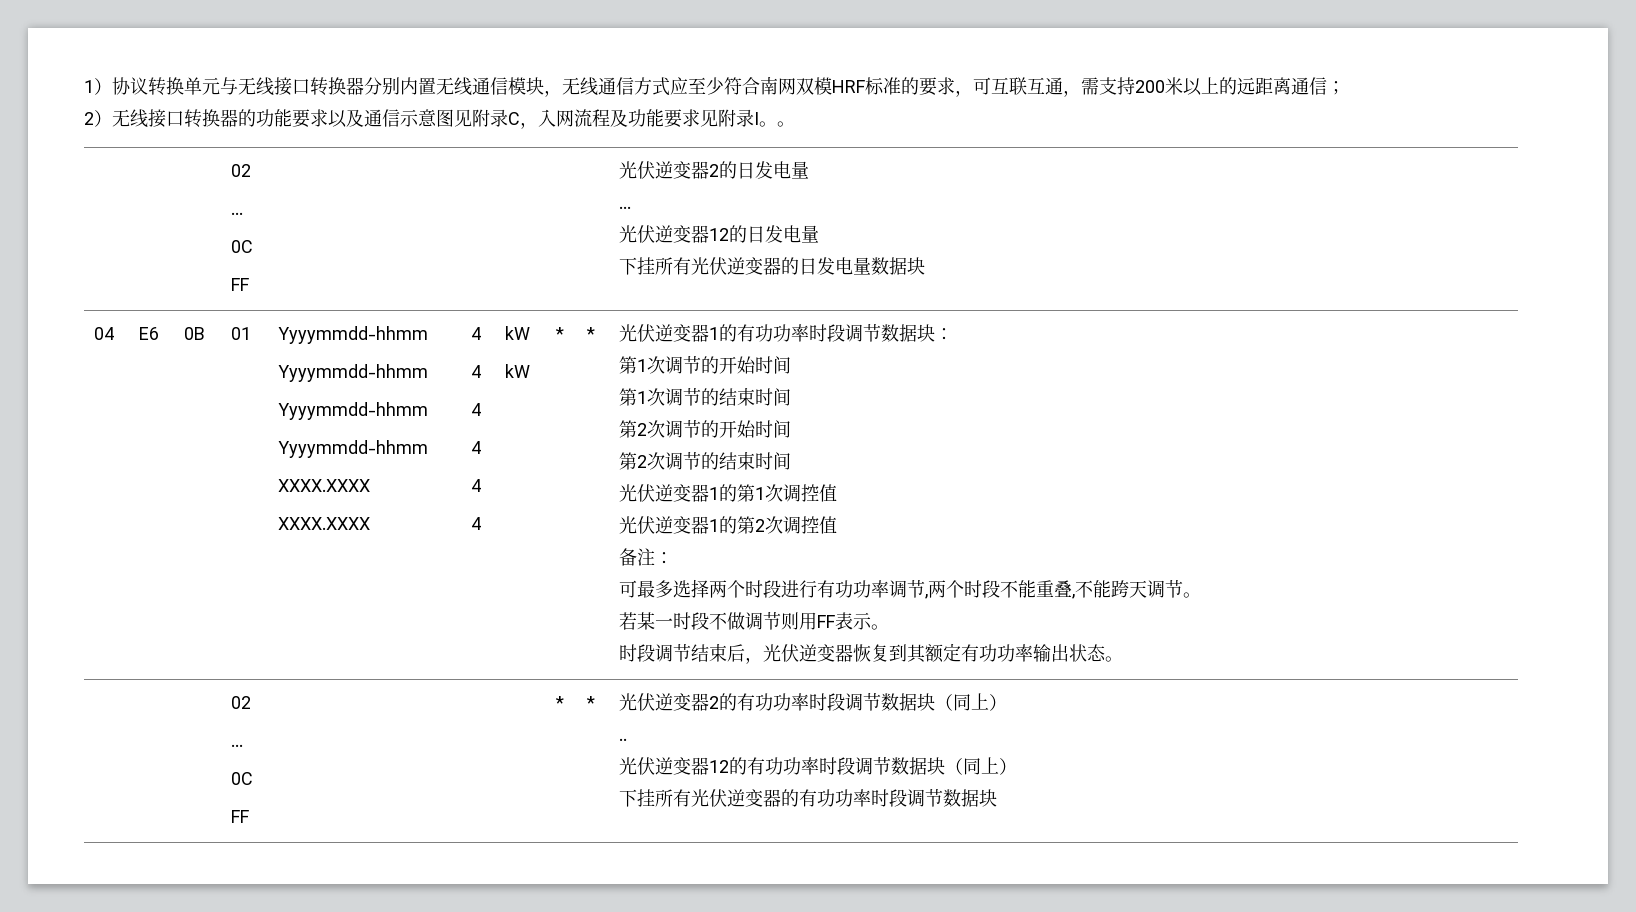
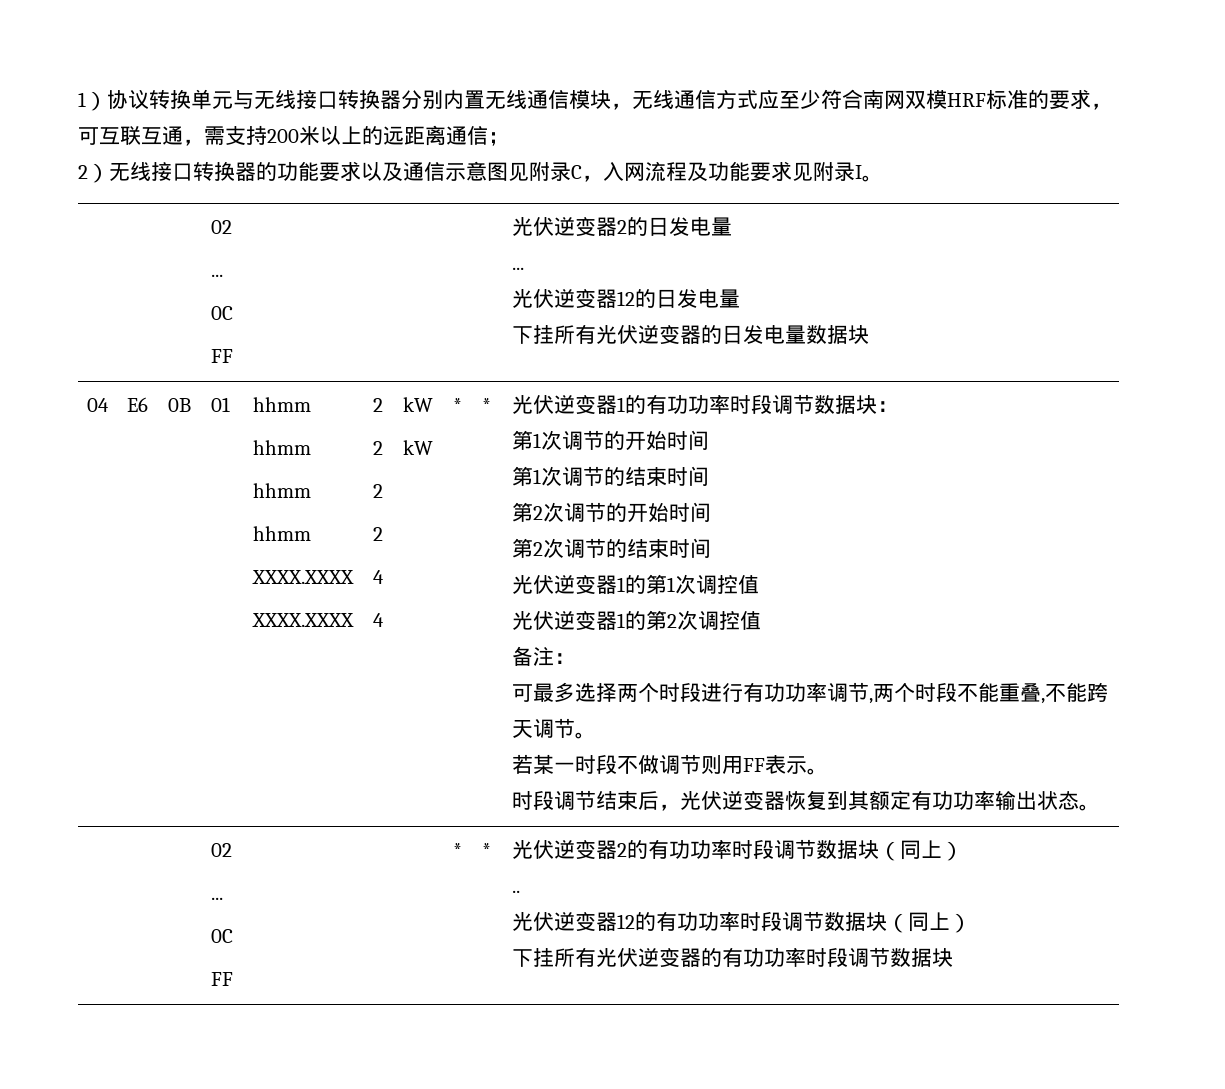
[777,121,795,127] 。 -> (883, 178) none
[277,326,428,344] [277,364,428,382] [277,402,428,420] [277,440,428,458] [277,479,370,492] [277,517,370,530] [470,327,481,340] [470,365,481,378] [470,403,481,416] [470,441,481,454] Yyyymmdd-hhmm // Yyyymmdd-hhmm // Yyyymmdd-hhmm // Yyyymmdd-hhmm // XXXX.XXXX // XXXX.XXXX | 4 // 4 // 4 // 4 -> [253,397,312,412] [253,440,312,455] [253,483,312,498] [253,526,312,541] [252,570,355,584] [252,613,355,627] [373,398,384,412] [373,441,384,455] [373,484,384,498] [373,527,384,541] hhmm // hhmm // hhmm // hhmm // XXXX.XXXX // XXXX.XXXX | 2 // 2 // 2 // 2

